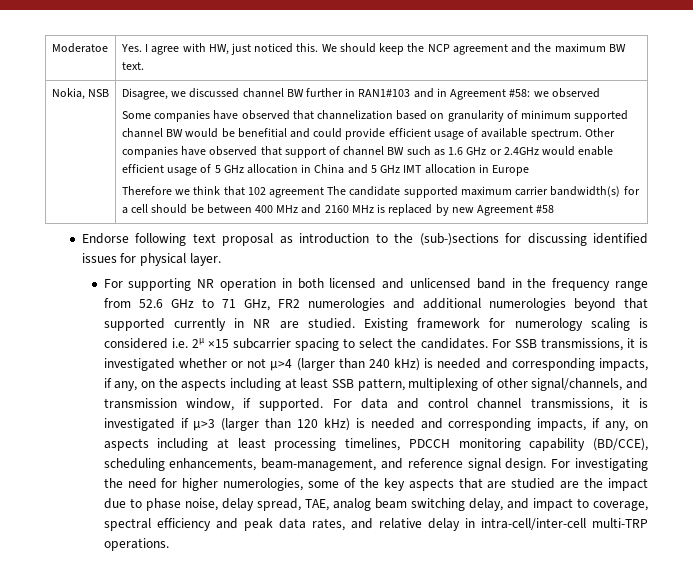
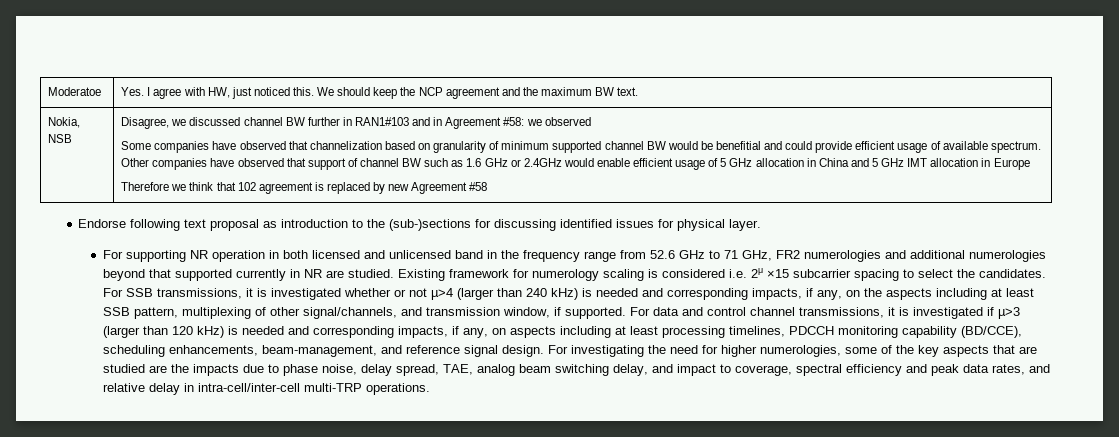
[327,186,640,198] [121,204,374,214] The candidate supported maximum carrier bandwidth(s) for a cell should be between 400 MHz and 2160 MHz -> (313, 188) none
[608,478,649,491] impact -> [192,364,239,376] impacts

